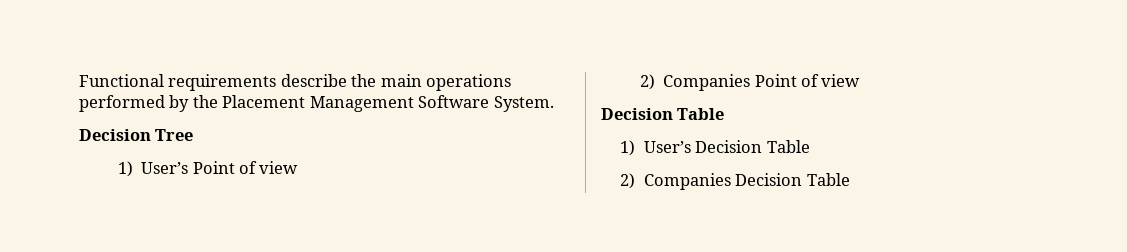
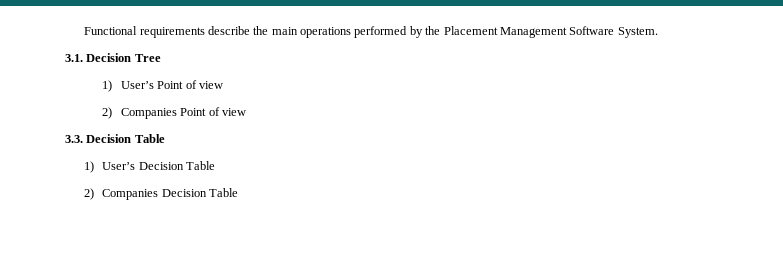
(554, 104) none -> [65,54,83,62] 3.1.
(861, 80) none -> [65,135,83,143] 3.3.

